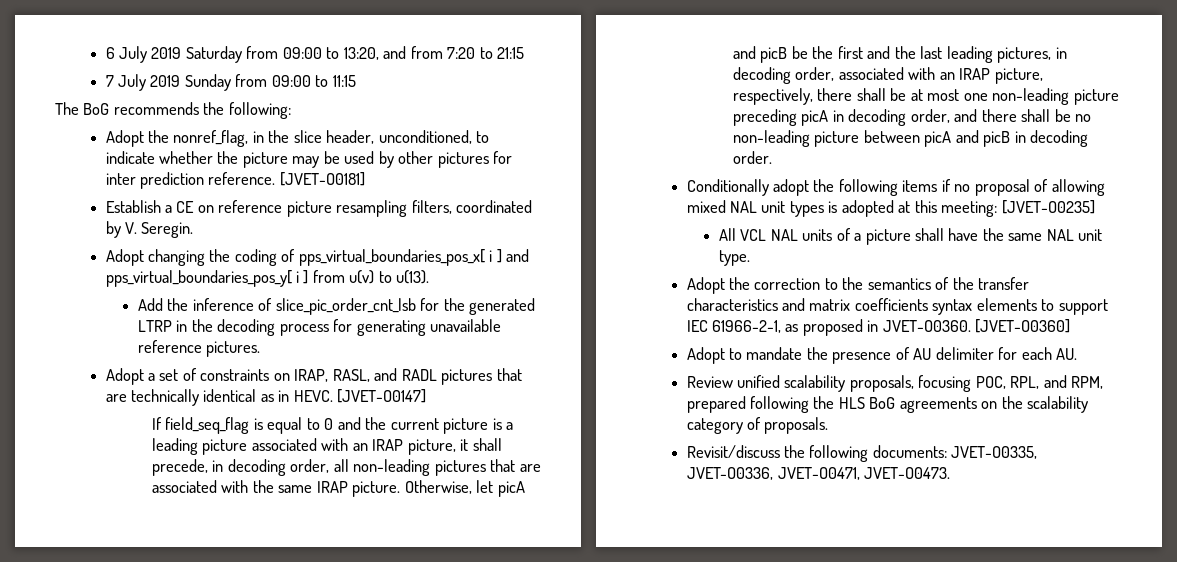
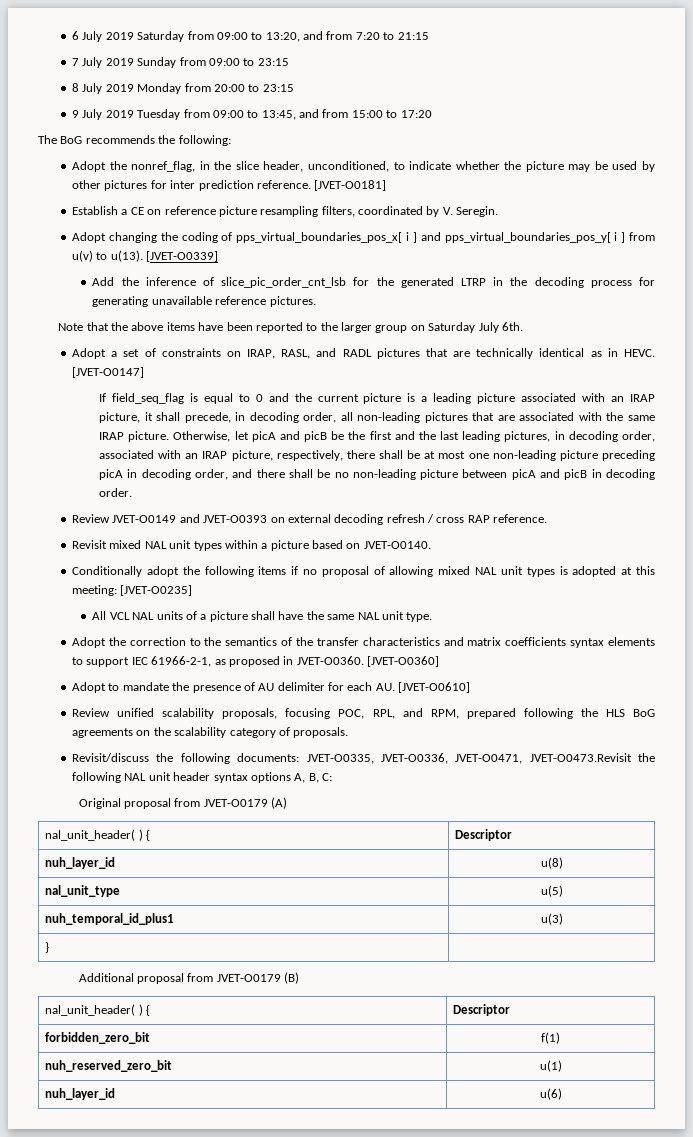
[332,75,356,87] 11:15 -> [257,58,289,66] [72,83,294,94] [72,109,432,120] 23:15 // 8 July 2019 Monday from 20:00 to 23:15 // 9 July 2019 Tuesday from 09:00 to 13:45, and from 15:00 to 17:20
(430, 277) none -> [146,251,219,262] [JVET-O0339]
(261, 349) none -> [58,322,523,333] // Note that the above items have been reported to the larger group on Saturday July 6th.
(773, 157) none -> [72,514,548,525] [72,540,431,551] // Review JVET-O0149 and JVET-O0393 on external decoding refresh / cross RAP reference. // Revisit mixed NAL unit types within a picture based on JVET-O0140.
(1078, 354) none -> [398,682,471,693] [JVET-O0610]
[864,467,951,479] JVET-O0473. -> [529,753,655,762] [72,772,333,783] [78,797,288,809] [45,829,150,841] [455,829,513,841] [45,857,116,869] [540,857,563,869] [45,885,121,897] [540,885,563,897] [45,913,175,925] [540,913,563,925] [45,942,50,953] [78,972,300,984] [45,1004,150,1016] [453,1004,511,1016] [45,1032,151,1044] [541,1032,560,1044] [45,1060,173,1072] [539,1060,562,1072] [45,1088,116,1100] [539,1088,562,1100] JVET-O0473.Revisit the following NAL unit header syntax options A, B, C: // Original proposal from JVET-O0179 (A) // nal_unit_header( ) { | Descriptor // nuh_layer_id | u(8) // nal_unit_type | u(5) // nuh_temporal_id_plus1 | u(3) // } | // Additional proposal from JVET-O0179 (B) // nal_unit_header( ) { | Descriptor // forbidden_zero_bit | f(1) // nuh_reserved_zero_bit | u(1) // nuh_layer_id | u(6)

